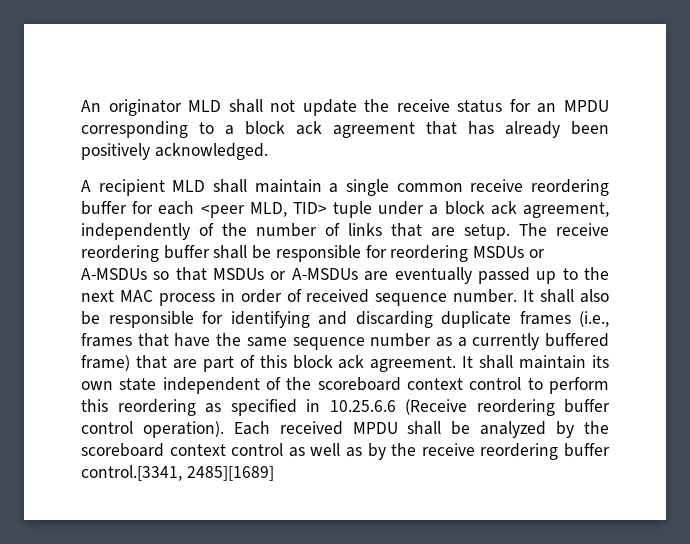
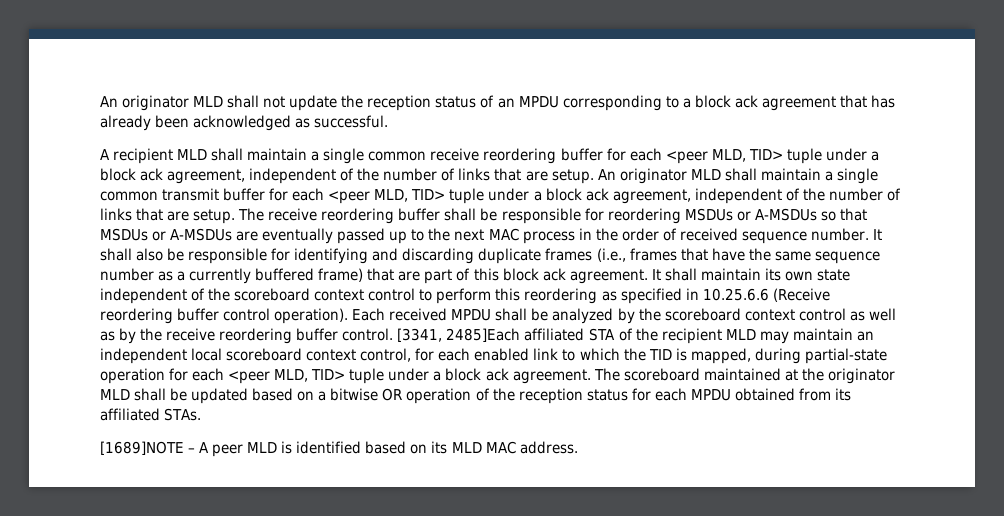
[396,99,531,113] receive status for -> [367,95,495,111] reception status of
[81,143,268,160] positively acknowledged. -> [193,115,389,131] acknowledged as successful.
[81,223,190,240] independently -> [249,168,878,184] [100,188,782,204] independent of the number of links that are setup. An originator MLD shall maintain a single common transmit buffer for each <peer MLD, TID> tuple under a block ack agreement, independent
(235, 295) none -> [595,228,618,241] the
[81,465,274,481] control.[3341, 2485][1689] -> [342,328,874,344] [100,348,887,364] [100,368,895,384] [100,388,851,404] [100,408,202,421] [100,441,578,457] control. [3341, 2485]Each affiliated STA of the recipient MLD may maintain an independent local scoreboard context control, for each enabled link to which the TID is mapped, during partial-state operation for each <peer MLD, TID> tuple under a block ack agreement. The scoreboard maintained at the originator MLD shall be updated based on a bitwise OR operation of the reception status for each MPDU obtained from its affiliated STAs. // [1689]NOTE – A peer MLD is identified based on its MLD MAC address.

